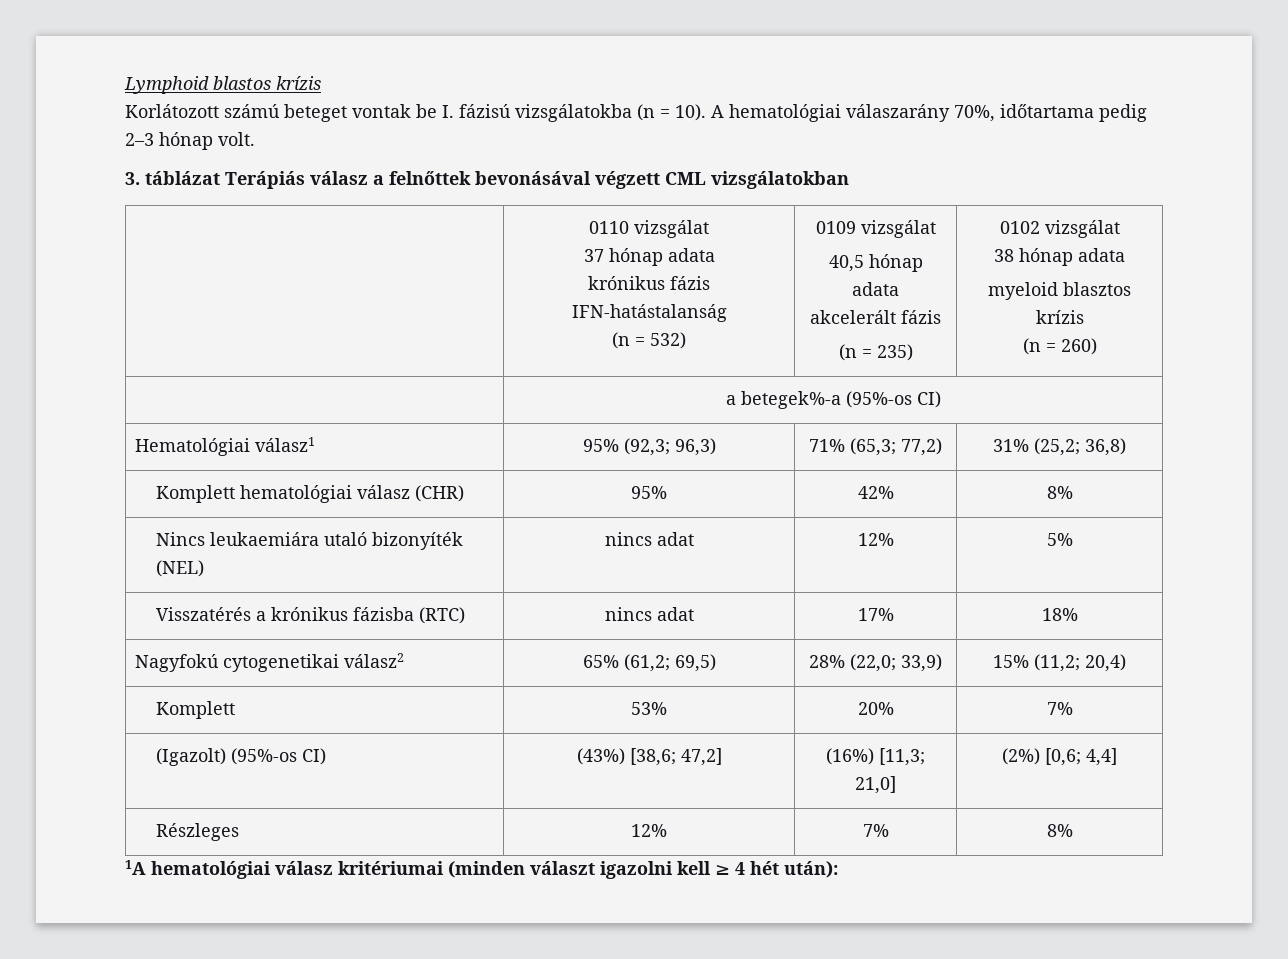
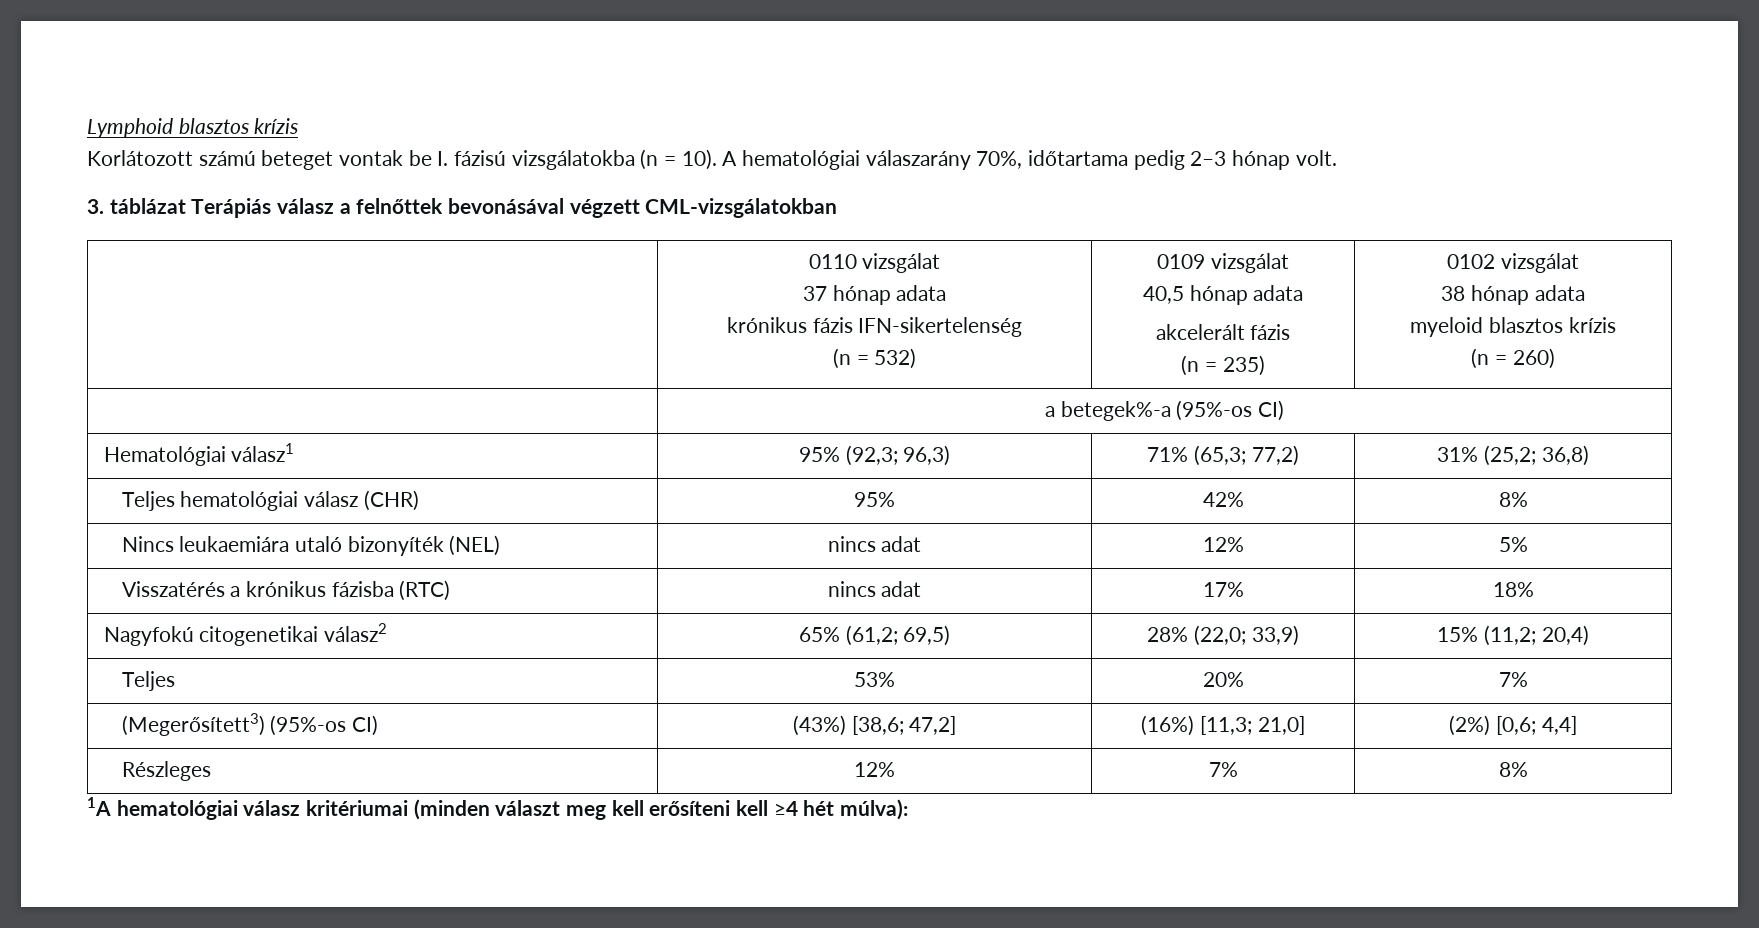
[213,76,271,90] blastos -> [178,118,249,134] blasztos
[665,171,849,189] CML vizsgálatokban -> [645,198,838,218] CML-vizsgálatokban
[571,304,727,322] IFN-hatástalanság -> [858,317,1023,337] IFN-sikertelenség
[156,485,236,503] Komplett -> [121,491,175,511] Teljes
[222,654,339,672] cytogenetikai -> [199,626,319,646] citogenetikai
[156,701,236,719] Komplett -> [121,671,175,691] Teljes
[156,748,227,766] (Igazolt) -> [121,713,265,736] (Megerősített3)
[600,861,838,879] igazolni kell ≥ 4 hét után): -> [566,799,909,820] meg kell erősíteni kell ≥4 hét múlva):

